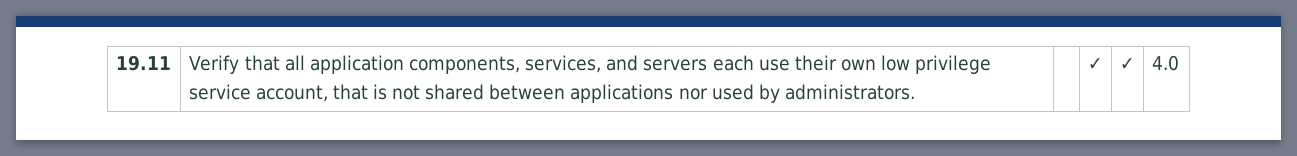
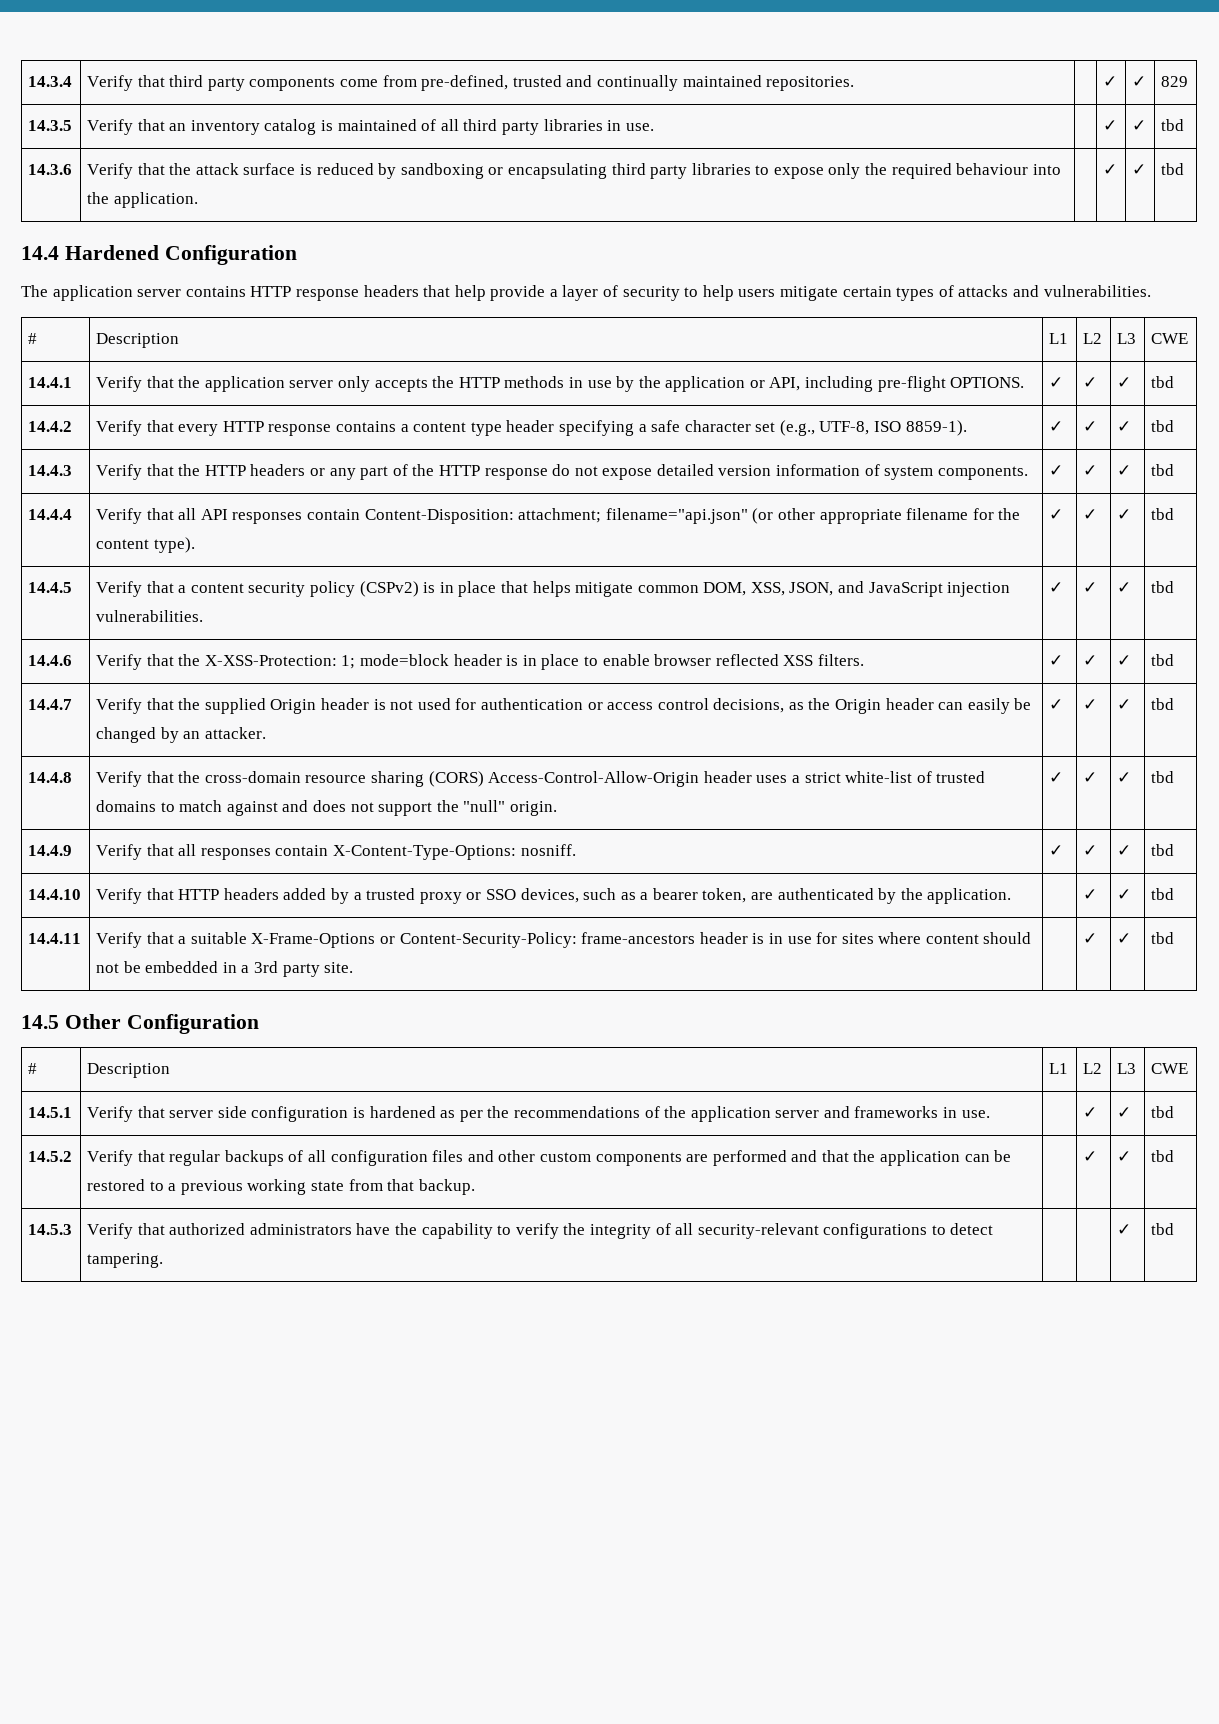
[115,55,171,71] [188,55,992,74] [188,84,915,103] [1087,58,1102,70] [1119,58,1134,70] [1151,55,1179,71] 19.11 | Verify that all application components, services, and servers each use their own low privilege service account, that is not shared between applications nor used by administrators. | | ✓ | ✓ | 4.0 -> [28,76,73,87] [87,75,855,91] [1103,76,1118,87] [1132,76,1147,87] [1161,76,1189,87] [28,120,73,131] [87,119,654,135] [1103,120,1118,131] [1132,120,1147,131] [1161,119,1185,131] [28,164,73,175] [87,163,1061,179] [87,192,198,208] [1103,164,1118,175] [1132,164,1147,175] [1161,163,1185,175] [21,245,297,265] [21,285,1151,301] [28,333,38,344] [96,333,180,348] [1049,333,1069,344] [1083,333,1103,344] [1117,333,1137,344] [1151,333,1189,344] [28,377,73,388] [96,376,1025,392] [1049,377,1064,388] [1083,377,1098,388] [1117,377,1132,388] [1151,376,1175,388] [28,421,73,432] [96,420,967,436] [1049,421,1064,432] [1083,421,1098,432] [1117,421,1132,432] [1151,420,1175,432] [28,465,73,476] [96,464,1028,480] [1049,465,1064,476] [1083,465,1098,476] [1117,465,1132,476] [1151,464,1175,476] [28,509,73,520] [96,508,1021,524] [96,537,195,553] [1049,509,1064,520] [1083,509,1098,520] [1117,509,1132,520] [1151,508,1175,520] [28,582,73,593] [96,581,1011,597] [96,610,204,622] [1049,582,1064,593] [1083,582,1098,593] [1117,582,1132,593] [1151,581,1175,593] [28,655,73,666] [96,654,864,670] [1049,655,1064,666] [1083,655,1098,666] [1117,655,1132,666] [1151,654,1175,666] [28,699,73,710] [96,698,1032,714] [96,727,266,743] [1049,699,1064,710] [1083,699,1098,710] [1117,699,1132,710] [1151,698,1175,710] [28,772,73,783] [96,771,986,787] [96,800,557,816] [1049,772,1064,783] [1083,772,1098,783] [1117,772,1132,783] [1151,771,1175,783] [28,845,73,856] [96,844,576,860] [1049,845,1064,856] [1083,845,1098,856] [1117,845,1132,856] [1151,844,1175,856] [28,889,82,900] [96,888,1012,904] [1083,889,1098,900] [1117,889,1132,900] [1151,888,1175,900] [28,933,82,944] [96,932,1032,948] [96,961,354,977] [1083,933,1098,944] [1117,933,1132,944] [1151,932,1175,944] [21,1014,259,1034] [28,1063,38,1074] [87,1063,171,1078] [1049,1063,1069,1074] [1083,1063,1103,1074] [1117,1063,1137,1074] [1151,1063,1189,1074] [28,1107,73,1118] [87,1106,990,1122] [1083,1107,1098,1118] [1117,1107,1132,1118] [1151,1106,1175,1118] [28,1151,73,1162] [87,1150,1012,1166] [87,1179,475,1195] [1083,1151,1098,1162] [1117,1151,1132,1162] [1151,1150,1175,1162] [28,1224,73,1235] [87,1223,994,1239] [87,1253,164,1268] [1117,1224,1132,1235] [1151,1223,1175,1235] 14.3.4 | Verify that third party components come from pre-defined, trusted and continually maintained repositories. | | ✓ | ✓ | 829 // 14.3.5 | Verify that an inventory catalog is maintained of all third party libraries in use. | | ✓ | ✓ | tbd // 14.3.6 | Verify that the attack surface is reduced by sandboxing or encapsulating third party libraries to expose only the required behaviour into the application. | | ✓ | ✓ | tbd // 14.4 Hardened Configuration // The application server contains HTTP response headers that help provide a layer of security to help users mitigate certain types of attacks and vulnerabilities. // # | Description | L1 | L2 | L3 | CWE // 14.4.1 | Verify that the application server only accepts the HTTP methods in use by the application or API, including pre-flight OPTIONS. | ✓ | ✓ | ✓ | tbd // 14.4.2 | Verify that every HTTP response contains a content type header specifying a safe character set (e.g., UTF-8, ISO 8859-1). | ✓ | ✓ | ✓ | tbd // 14.4.3 | Verify that the HTTP headers or any part of the HTTP response do not expose detailed version information of system components. | ✓ | ✓ | ✓ | tbd // 14.4.4 | Verify that all API responses contain Content-Disposition: attachment; filename="api.json" (or other appropriate filename for the content type). | ✓ | ✓ | ✓ | tbd // 14.4.5 | Verify that a content security policy (CSPv2) is in place that helps mitigate common DOM, XSS, JSON, and JavaScript injection vulnerabilities. | ✓ | ✓ | ✓ | tbd // 14.4.6 | Verify that the X-XSS-Protection: 1; mode=block header is in place to enable browser reflected XSS filters. | ✓ | ✓ | ✓ | tbd // 14.4.7 | Verify that the supplied Origin header is not used for authentication or access control decisions, as the Origin header can easily be changed by an attacker. | ✓ | ✓ | ✓ | tbd // 14.4.8 | Verify that the cross-domain resource sharing (CORS) Access-Control-Allow-Origin header uses a strict white-list of trusted domains to match against and does not support the "null" origin. | ✓ | ✓ | ✓ | tbd // 14.4.9 | Verify that all responses contain X-Content-Type-Options: nosniff. | ✓ | ✓ | ✓ | tbd // 14.4.10 | Verify that HTTP headers added by a trusted proxy or SSO devices, such as a bearer token, are authenticated by the application. | | ✓ | ✓ | tbd // 14.4.11 | Verify that a suitable X-Frame-Options or Content-Security-Policy: frame-ancestors header is in use for sites where content should not be embedded in a 3rd party site. | | ✓ | ✓ | tbd // 14.5 Other Configuration // # | Description | L1 | L2 | L3 | CWE // 14.5.1 | Verify that server side configuration is hardened as per the recommendations of the application server and frameworks in use. | | ✓ | ✓ | tbd // 14.5.2 | Verify that regular backups of all configuration files and other custom components are performed and that the application can be restored to a previous working state from that backup. | | ✓ | ✓ | tbd // 14.5.3 | Verify that authorized administrators have the capability to verify the integrity of all security-relevant configurations to detect tampering. | | | ✓ | tbd

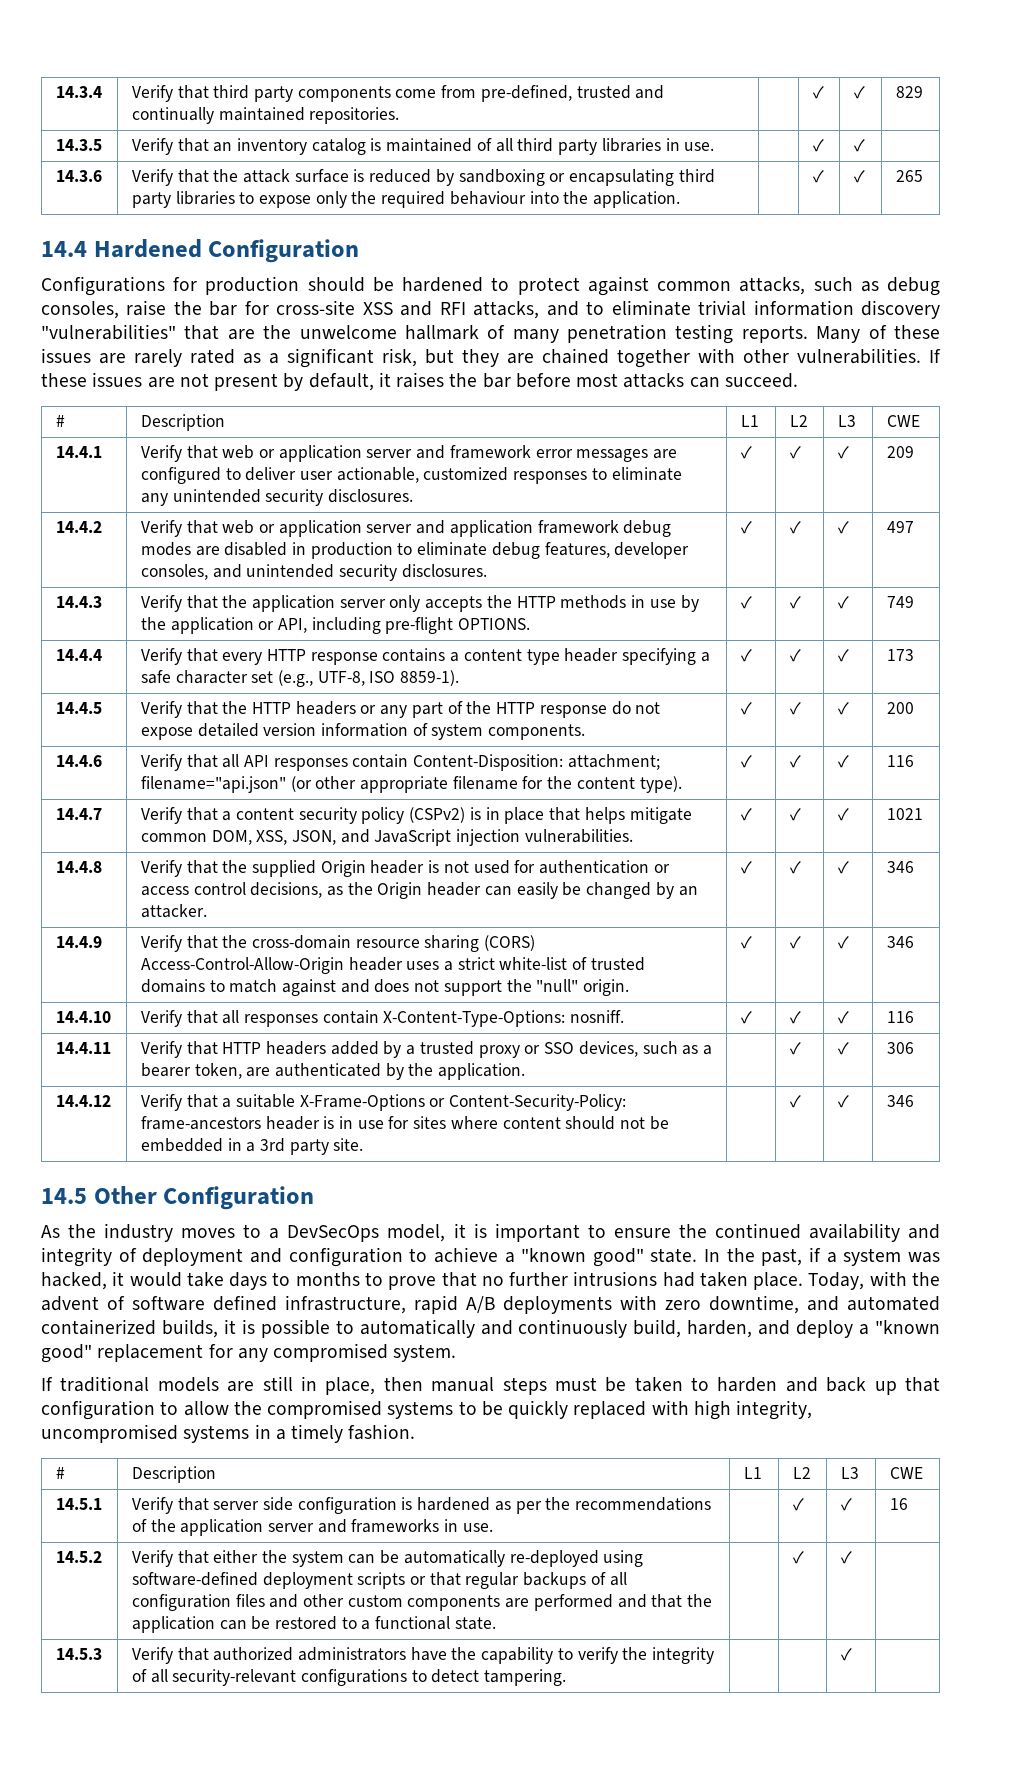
[1161,119,1185,131] tbd -> (865, 145) none
[1161,163,1185,175] tbd -> [895,170,923,182] 265
[21,285,1151,301] The application server contains HTTP response headers that help provide a layer of security to help users mitigate certain types of attacks and vulnerabilities. -> [41,276,941,296] [41,300,940,319] [41,324,940,344] [41,348,941,368] [41,372,798,391] Configurations for production should be hardened to protect against common attacks, such as debug consoles, raise the bar for cross-site XSS and RFI attacks, and to eliminate trivial information discovery "vulnerabilities" that are the unwelcome hallmark of many penetration testing reports. Many of these issues are rarely rated as a significant risk, but they are chained together with other vulnerabilities. If these issues are not present by default, it raises the bar before most attacks can succeed.
(73, 382) none -> [140,445,678,462] [140,467,682,484] [140,489,413,506] [740,446,752,459] [789,446,801,459] [837,446,849,459] [886,446,914,458] [55,521,102,533] [140,520,672,537] [140,542,690,559] [140,564,487,581] [740,521,752,534] [789,521,801,534] [837,521,849,534] [886,521,914,533] [55,596,102,608] | Verify that web or application server and framework error messages are configured to deliver user actionable, customized responses to eliminate any unintended security disclosures. | ✓ | ✓ | ✓ | 209 // 14.4.2 | Verify that web or application server and application framework debug modes are disabled in production to eliminate debug features, developer consoles, and unintended security disclosures. | ✓ | ✓ | ✓ | 497 // 14.4.3
[1151,376,1175,388] [28,421,73,432] tbd // 14.4.2 -> [886,596,914,608] [55,649,102,661] 749 // 14.4.4
[1151,420,1175,432] [28,465,73,476] tbd // 14.4.3 -> [886,649,914,661] [55,702,102,714] 173 // 14.4.5
[1151,464,1175,476] [28,509,73,520] tbd // 14.4.4 -> [886,702,914,714] [55,755,102,767] 200 // 14.4.6
[1151,508,1175,520] [28,582,73,593] tbd // 14.4.5 -> [886,755,914,767] [55,808,102,820] 116 // 14.4.7
[1151,581,1175,593] [28,655,73,666] [96,654,864,670] [1049,655,1064,666] [1083,655,1098,666] [1117,655,1132,666] [1151,654,1175,666] [28,699,73,710] tbd // 14.4.6 | Verify that the X-XSS-Protection: 1; mode=block header is in place to enable browser reflected XSS filters. | ✓ | ✓ | ✓ | tbd // 14.4.7 -> [886,808,923,820] [55,861,102,873] 1021 // 14.4.8
[1151,698,1175,710] [28,772,73,783] tbd // 14.4.8 -> [886,861,914,873] [55,936,102,948] 346 // 14.4.9
[1151,771,1175,783] [28,845,73,856] tbd // 14.4.9 -> [886,936,914,948] [55,1011,111,1023] 346 // 14.4.10
[1151,844,1175,856] [28,889,82,900] tbd // 14.4.10 -> [886,1011,914,1023] [55,1042,111,1054] 116 // 14.4.11
[1151,888,1175,900] [28,933,82,944] tbd // 14.4.11 -> [886,1042,914,1054] [55,1095,111,1107] 306 // 14.4.12
[1151,932,1175,944] tbd -> [886,1095,914,1107] 346
(259, 1024) none -> [41,1223,940,1242] [41,1247,940,1267] [41,1271,941,1290] [41,1295,940,1314] [41,1319,941,1338] [41,1343,457,1363] [41,1376,941,1395] [41,1400,813,1420] [41,1424,416,1443] // As the industry moves to a DevSecOps model, it is important to ensure the continued availability and integrity of deployment and configuration to achieve a "known good" state. In the past, if a system was hacked, it would take days to months to prove that no further intrusions had taken place. Today, with the advent of software defined infrastructure, rapid A/B deployments with zero downtime, and automated containerized builds, it is possible to automatically and continuously build, harden, and deploy a "known good" replacement for any compromised system. // If traditional models are still in place, then manual steps must be taken to harden and back up that configuration to allow the compromised systems to be quickly replaced with high integrity, uncompromised systems in a timely fashion.
[1151,1106,1175,1118] tbd -> [889,1498,908,1510] 16
(165, 1156) none -> [213,1550,644,1567] [131,1572,461,1589] either the system can be automatically re-deployed using software-defined deployment scripts or that
[180,1179,475,1195] [1083,1151,1098,1162] [1117,1151,1132,1162] [1151,1150,1175,1162] previous working state from that backup. | | ✓ | ✓ | tbd -> [375,1616,496,1630] [792,1551,804,1564] [840,1551,852,1564] functional state. | | ✓ | ✓ |
[1151,1223,1175,1235] tbd -> (852, 1654) none

